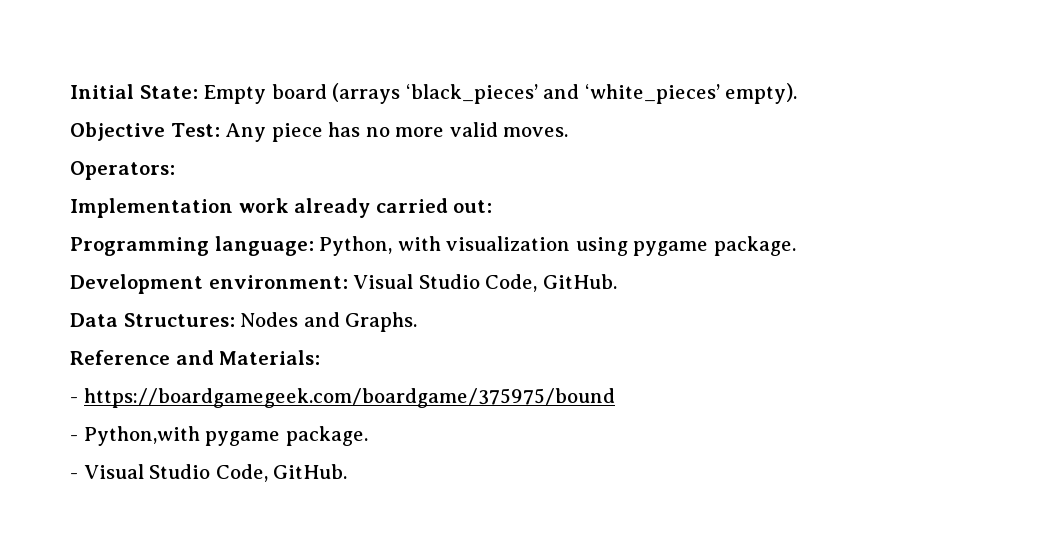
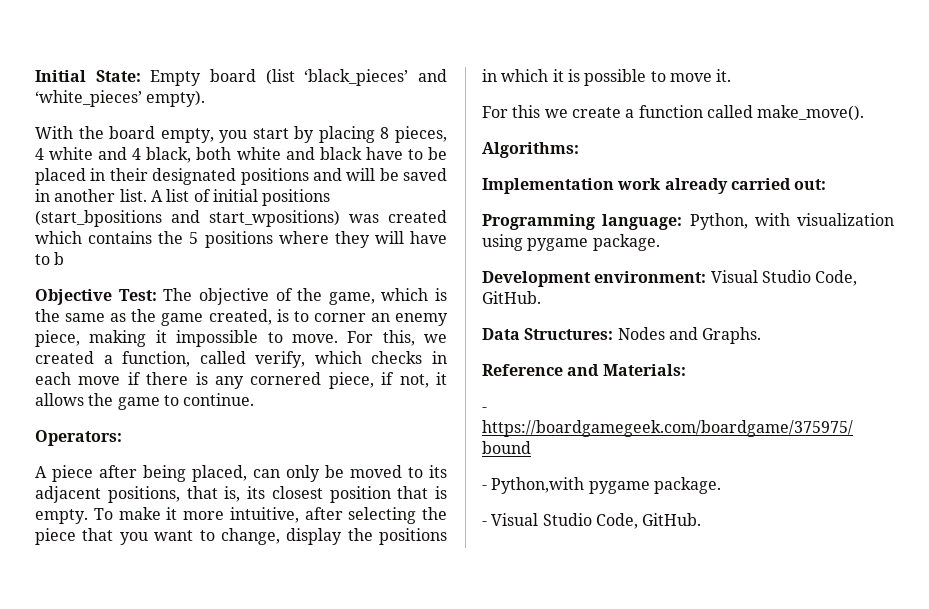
[332,83,401,104] (arrays -> [265,69,295,85] (list
[70,122,569,142] [70,161,175,180] Objective Test: Any piece has no more valid moves. // Operators: -> [35,126,447,143] [35,147,447,163] [35,168,447,185] [35,189,331,206] [35,210,447,227] [35,231,447,248] [35,252,65,265] [35,288,447,305] [35,309,449,326] [35,330,447,347] [35,351,447,368] [35,372,447,389] [35,393,255,410] [35,430,122,446] [35,465,447,482] [35,486,447,503] [35,507,447,524] [35,528,447,545] [482,69,732,86] [482,105,865,121] [482,142,579,158] With the board empty, you start by placing 8 pieces, 4 white and 4 black, both white and black have to be placed in their designated positions and will be saved in another list. A list of initial positions (start_bpositions and start_wpositions) was created which contains the 5 positions where they will have to b // Objective Test: The objective of the game, which is the same as the game created, is to corner an enemy piece, making it impossible to move. For this, we created a function, called verify, which checks in each move if there is any cornered piece, if not, it allows the game to continue. // Operators: // A piece after being placed, can only be moved to its adjacent positions, that is, its closest position that is empty. To make it more intuitive, after selecting the piece that you want to change, display the positions in which it is possible to move it. // For this we create a function called make_move(). // Algorithms:

